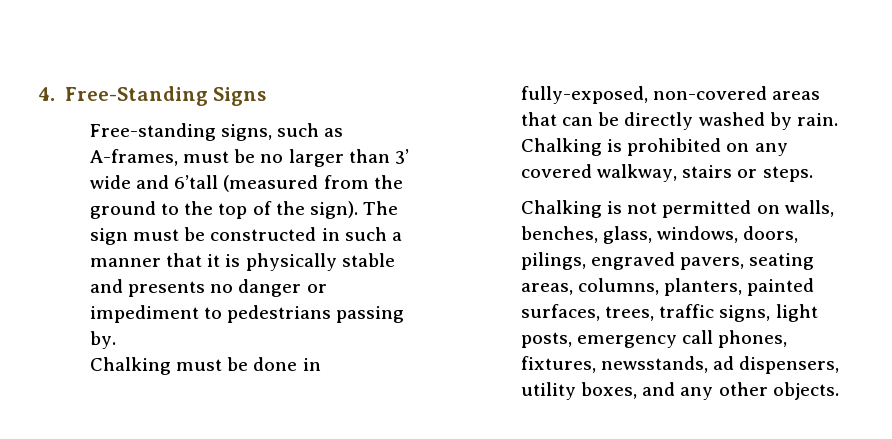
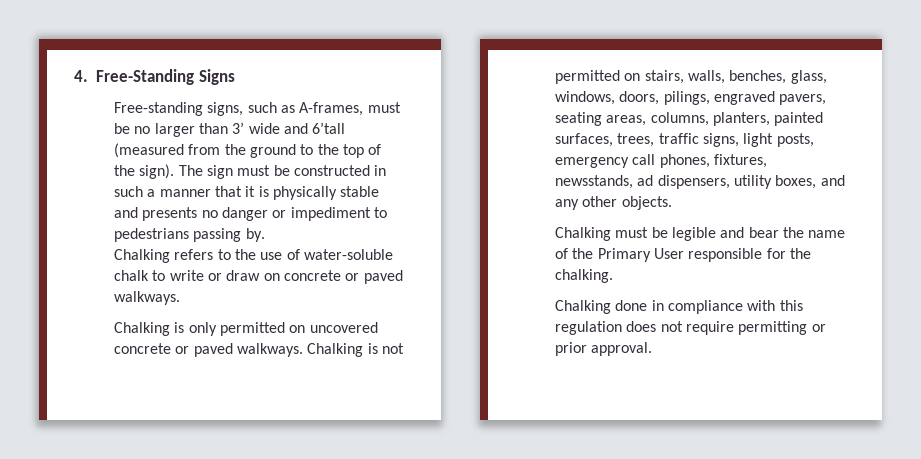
[176,357,321,371] [521,86,821,104] [521,112,838,130] [521,138,788,156] [521,164,813,182] must be done in fully-exposed, non-covered areas that can be directly washed by rain. Chalking is prohibited on any covered walkway, stairs or steps. // -> [174,249,393,260] [113,270,403,284] [113,291,180,305] [113,322,378,336] [113,343,303,357] refers to the use of water-soluble chalk to write or draw on concrete or paved walkways. // Chalking is only permitted on uncovered concrete or paved walkways.
(780, 209) none -> [644,70,684,84] stairs,
(839, 391) none -> [554,227,846,241] [554,248,811,262] [554,269,613,283] [554,300,803,314] [554,321,826,335] [554,342,653,356] // Chalking must be legible and bear the name of the Primary User responsible for the chalking. // Chalking done in compliance with this regulation does not require permitting or prior approval.

